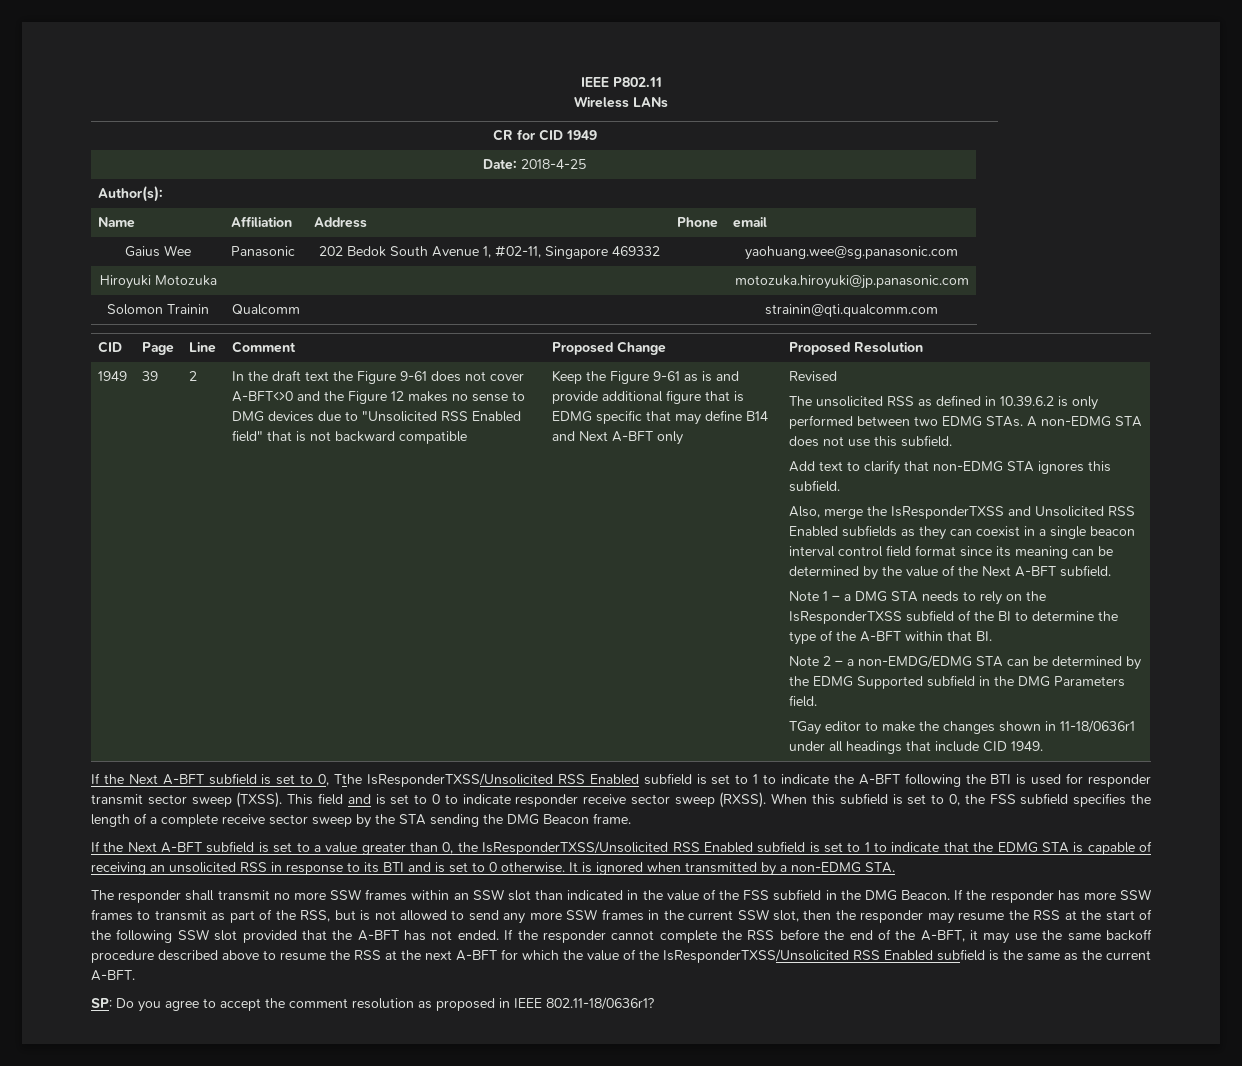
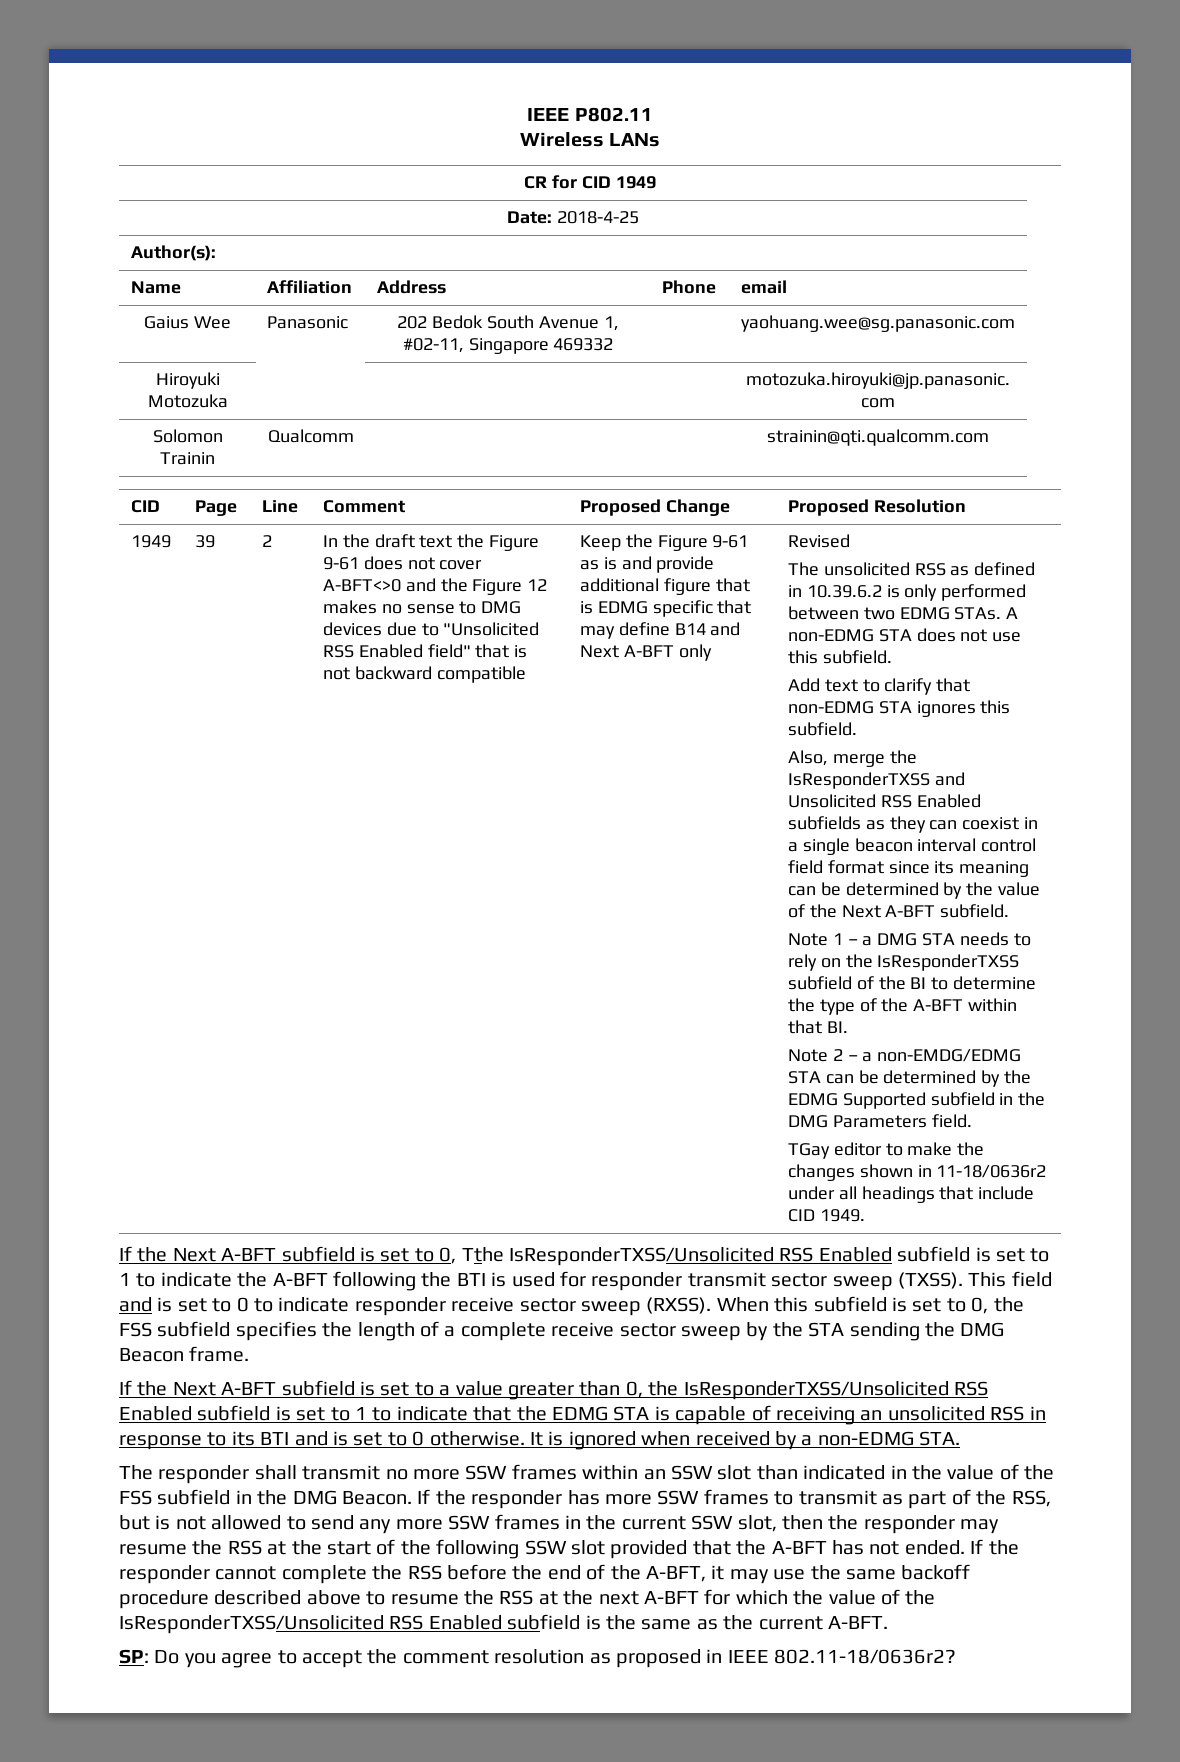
[1060,720,1136,733] 11-18/0636r1 -> [936,1165,1047,1178] 11-18/0636r2
[685,862,757,873] transmitted -> [695,1431,770,1446] received
[546,997,654,1010] 802.11-18/0636r1? -> [774,1649,957,1664] 802.11-18/0636r2?

